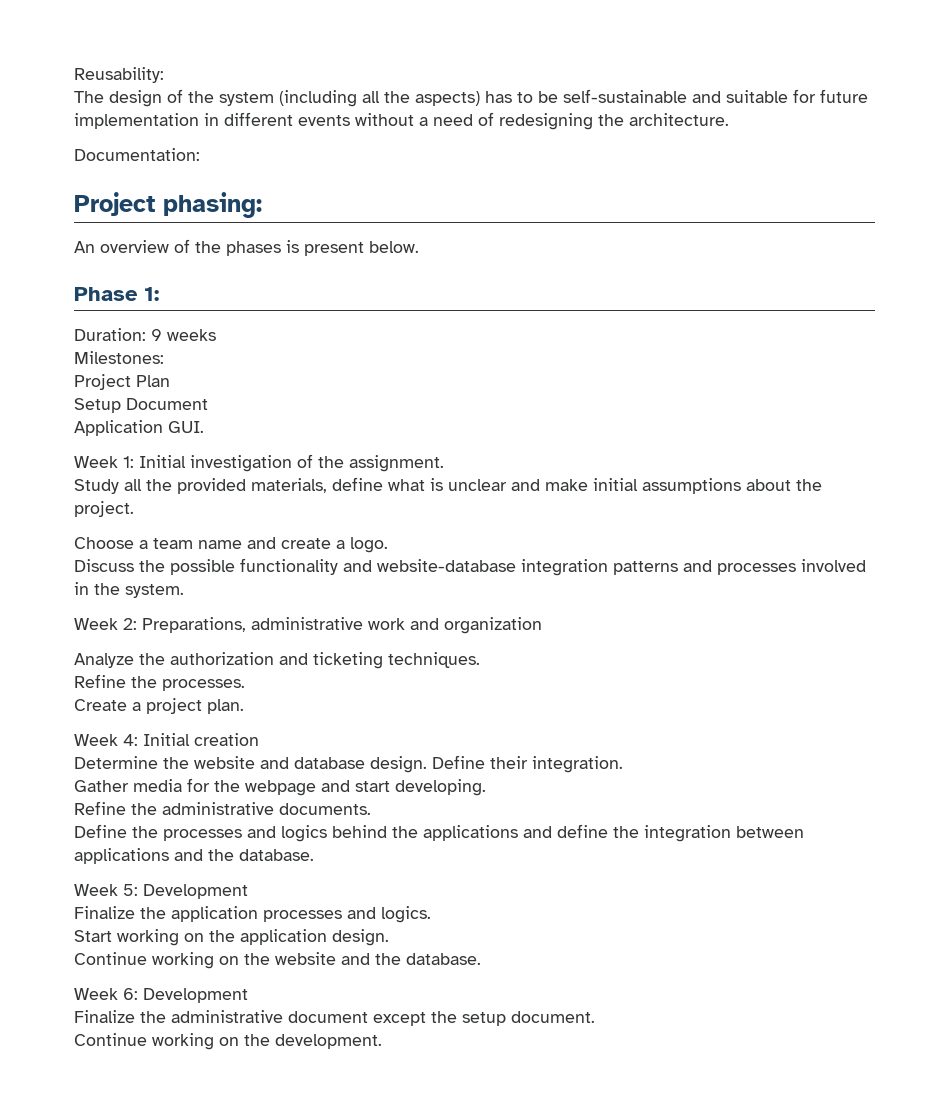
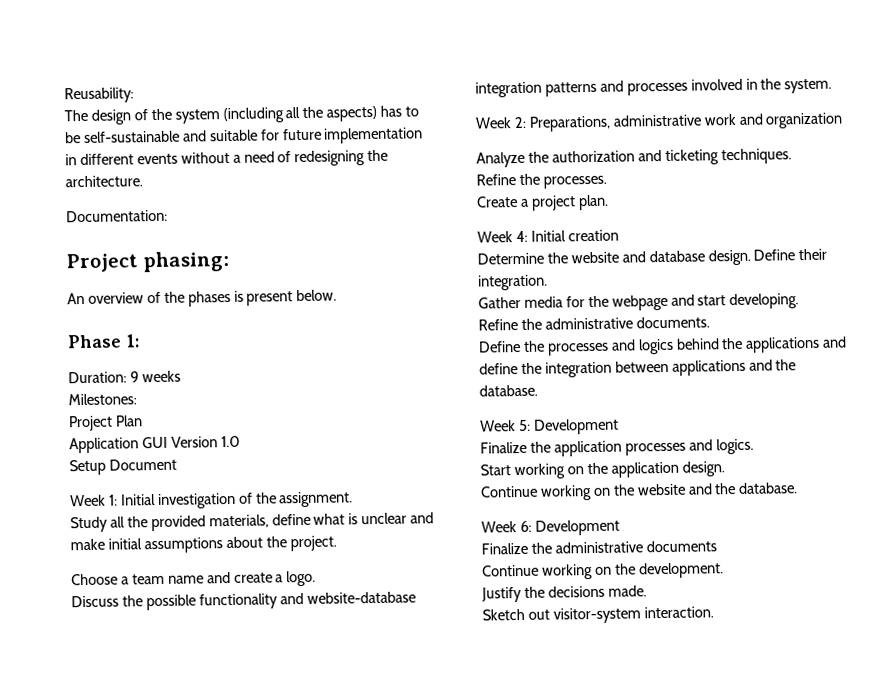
(170, 381) none -> [69,435,240,454] // Application GUI Version 1.0
[74,420,204,436] // Application GUI. -> (177, 464) none
[288,1011,595,1026] document except the setup document. -> [645,540,717,553] documents
(382, 1041) none -> [481,585,647,603] [482,606,714,624] // Justify the decisions made. // Sketch out visitor-system interaction.

